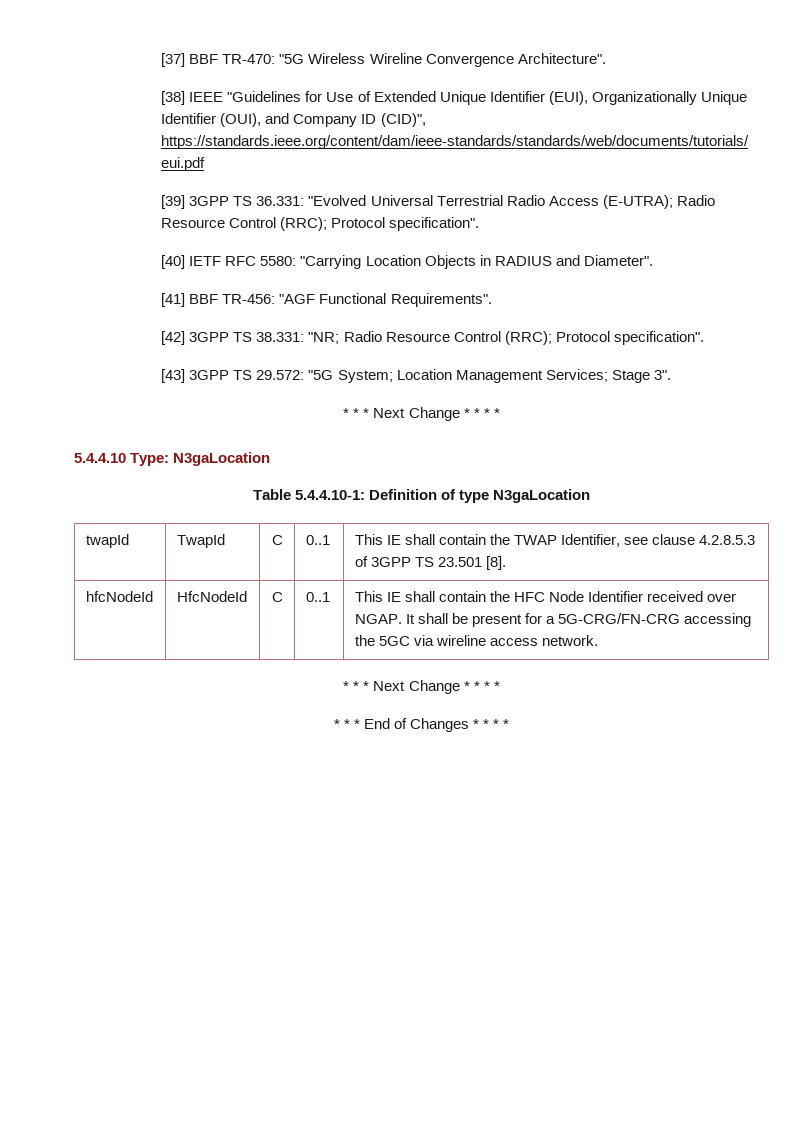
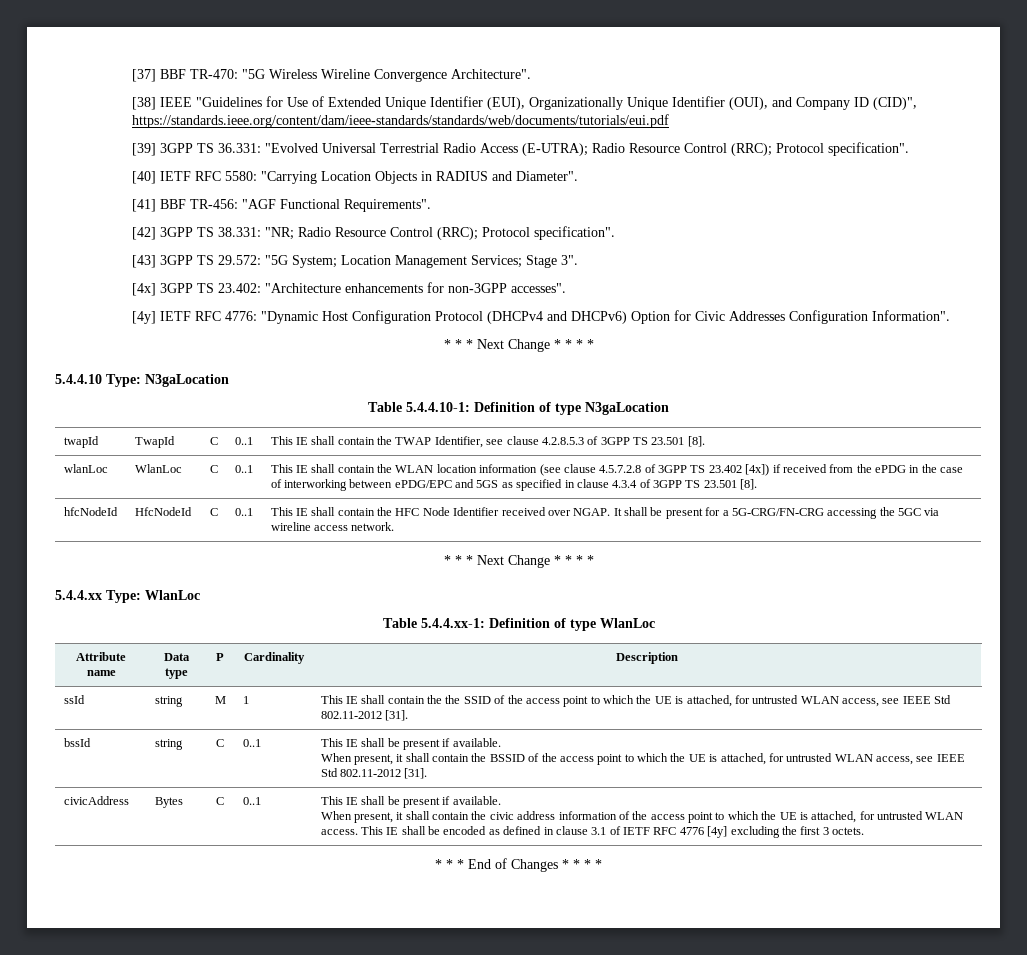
(671, 375) none -> [131,282,566,296] [131,310,950,324] // [4x] 3GPP TS 23.402: "Architecture enhancements for non-3GPP accesses". // [4y] IETF RFC 4776: "Dynamic Host Configuration Protocol (DHCPv4 and DHCPv6) Option for Civic Addresses Configuration Information".
(506, 563) none -> [63,464,108,473] [134,464,182,473] [209,465,218,473] [234,465,253,473] [270,464,964,476] [270,479,758,491] // wlanLoc | WlanLoc | C | 0..1 | This IE shall contain the WLAN location information (see clause 4.5.7.2.8 of 3GPP TS 23.402 [4x]) if received from the ePDG in the case of interworking between ePDG/EPC and 5GS as specified in clause 4.3.4 of 3GPP TS 23.501 [8].
(500, 686) none -> [55,590,200,603] [382,618,655,631] [76,652,126,661] [86,670,116,676] [163,653,190,661] [164,668,188,679] [216,653,224,661] [243,652,305,664] [616,652,678,664] [63,695,85,704] [154,696,183,707] [214,696,226,704] [242,696,249,704] [320,695,952,707] [320,710,408,721] [63,738,91,747] [154,739,183,750] [216,739,224,747] [242,739,261,747] [320,738,501,750] [320,753,965,765] [320,768,428,779] [63,796,129,805] [154,797,183,808] [216,797,224,805] [242,797,261,805] [320,796,501,808] [320,811,964,823] [320,826,865,838] // 5.4.4.xx Type: WlanLoc // Table 5.4.4.xx-1: Definition of type WlanLoc // Attribute name | Data type | P | Cardinality | Description // ssId | string | M | 1 | This IE shall contain the the SSID of the access point to which the UE is attached, for untrusted WLAN access, see IEEE Std 802.11-2012 [31]. // bssId | string | C | 0..1 | This IE shall be present if available. // When present, it shall contain the BSSID of the access point to which the UE is attached, for untrusted WLAN access, see IEEE Std 802.11-2012 [31]. // civicAddress | Bytes | C | 0..1 | This IE shall be present if available. // When present, it shall contain the civic address information of the access point to which the UE is attached, for untrusted WLAN access. This IE shall be encoded as defined in clause 3.1 of IETF RFC 4776 [4y] excluding the first 3 octets.

